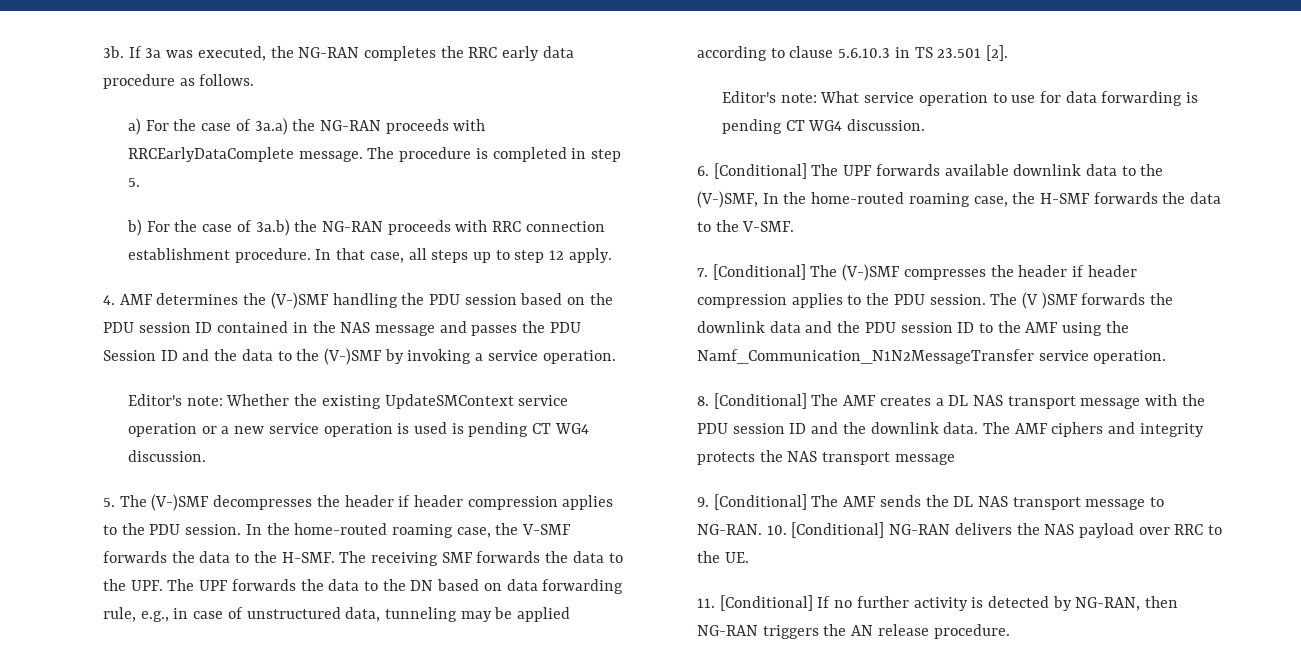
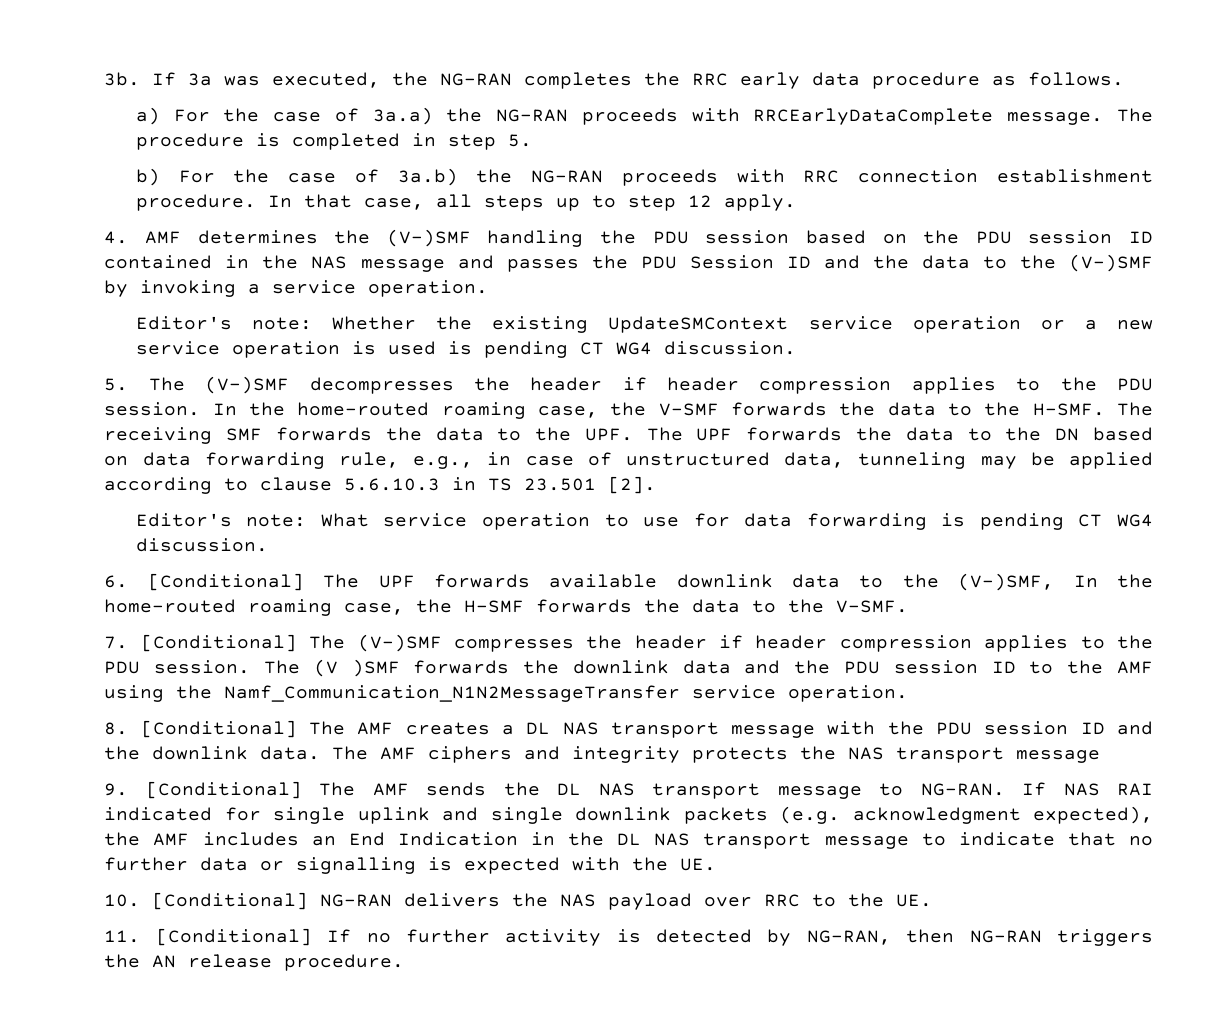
(762, 529) none -> [1022,782,1154,796] [104,806,1153,824] [104,832,1153,849] [104,857,717,874] If NAS RAI indicated for single uplink and single downlink packets (e.g. acknowledgment expected), the AMF includes an End Indication in the DL NAS transport message to indicate that no further data or signalling is expected with the UE. //

